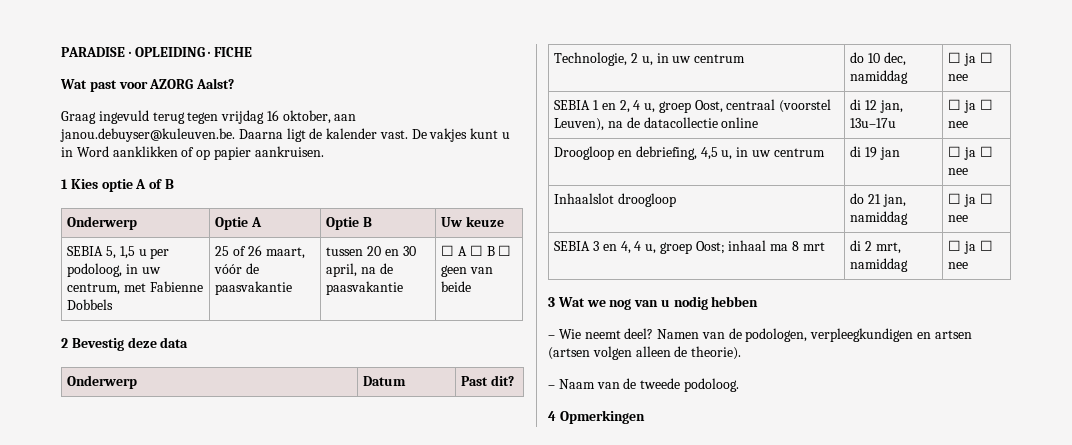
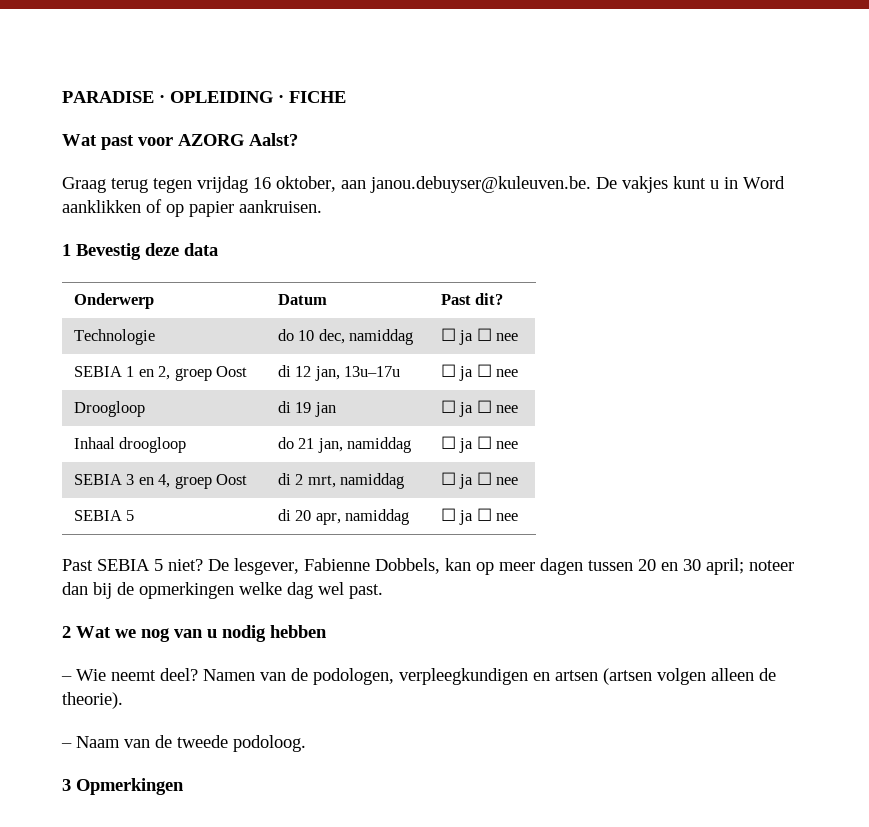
[98,110,149,124] ingevuld -> (106, 185) none
[238,128,408,142] Daarna ligt de kalender vast. -> (591, 184) none
[70,179,174,192] [67,216,138,230] [215,217,262,230] [326,217,372,230] [441,216,504,227] [67,246,170,259] [67,263,161,277] [67,281,203,295] [67,299,114,310] [215,245,305,259] [214,263,259,274] [215,281,293,295] [326,246,416,256] [326,263,393,277] [326,281,404,295] [441,245,512,256] [441,265,493,277] [441,281,472,292] [61,338,68,348] Kies optie A of B // Onderwerp | Optie A | Optie B | Uw keuze // SEBIA 5, 1,5 u per podoloog, in uw centrum, met Fabienne Dobbels | 25 of 26 maart, vóór de paasvakantie | tussen 20 en 30 april, na de paasvakantie | ☐ A ☐ B ☐ geen van beide // 2 -> (71, 250) none
[554,52,746,66] Technologie, 2 u, in uw centrum -> [73,329,155,345] Technologie
[633,99,832,113] [554,117,759,131] 4 u, groep Oost, centraal (voorstel Leuven), na de datacollectie online -> [174,366,247,381] groep Oost
[617,146,825,160] en debriefing, 4,5 u, in uw centrum -> (145, 409) none
[554,193,615,204] Inhaalslot -> [73,437,115,449] Inhaal
[634,240,825,254] 4 u, groep Oost; inhaal ma 8 mrt -> [174,474,247,489] groep Oost
[548,297,555,307] // 3 -> [73,510,135,521] [277,509,410,525] [440,508,519,525] [62,558,794,575] [62,582,383,599] [62,626,71,638] // SEBIA 5 | di 20 apr, namiddag | ☐ ja ☐ nee // Past SEBIA 5 niet? De lesgever, Fabienne Dobbels, kan op meer dagen tussen 20 en 30 april; noteer dan bij de opmerkingen welke dag wel past. // 2
[548,411,556,421] 4 -> [62,779,71,791] 3

